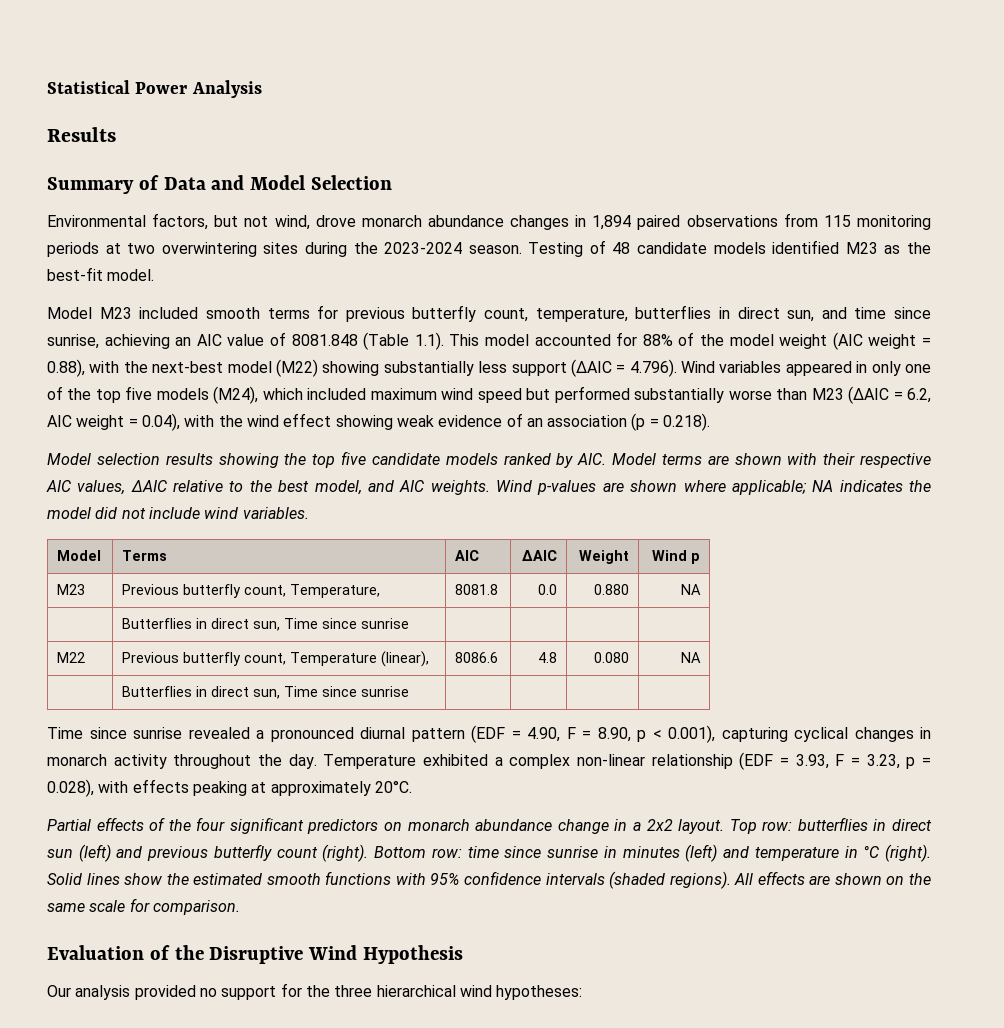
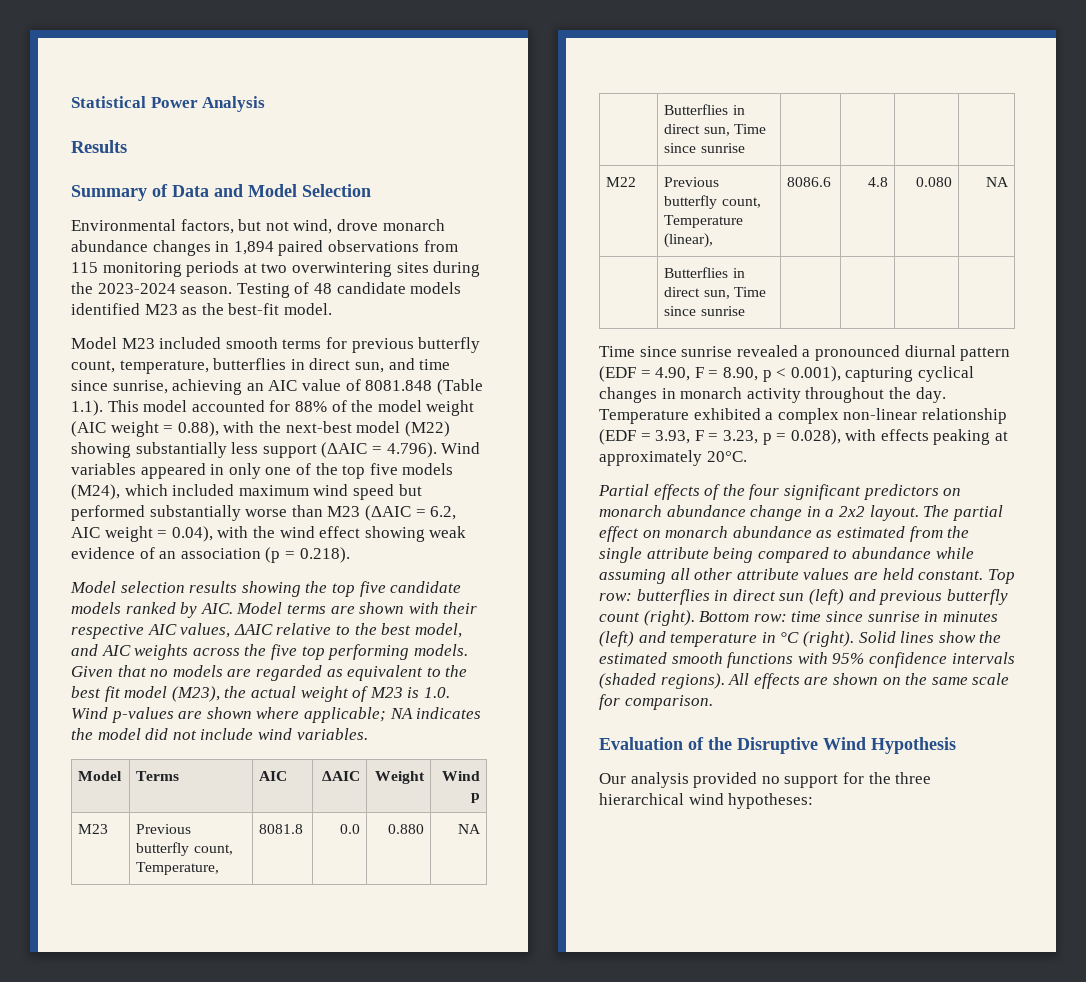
[430,480,490,495] weights. -> [134,644,468,660] [71,665,468,681] [71,686,450,702] weights across the five top performing models. Given that no models are regarded as equivalent to the best fit model (M23), the actual weight of M23 is 1.0.
(725, 826) none -> [923,505,1003,521] [599,526,970,542] [599,547,974,563] [599,568,984,584] The partial effect on monarch abundance as estimated from the single attribute being compared to abundance while assuming all other attribute values are held constant.

